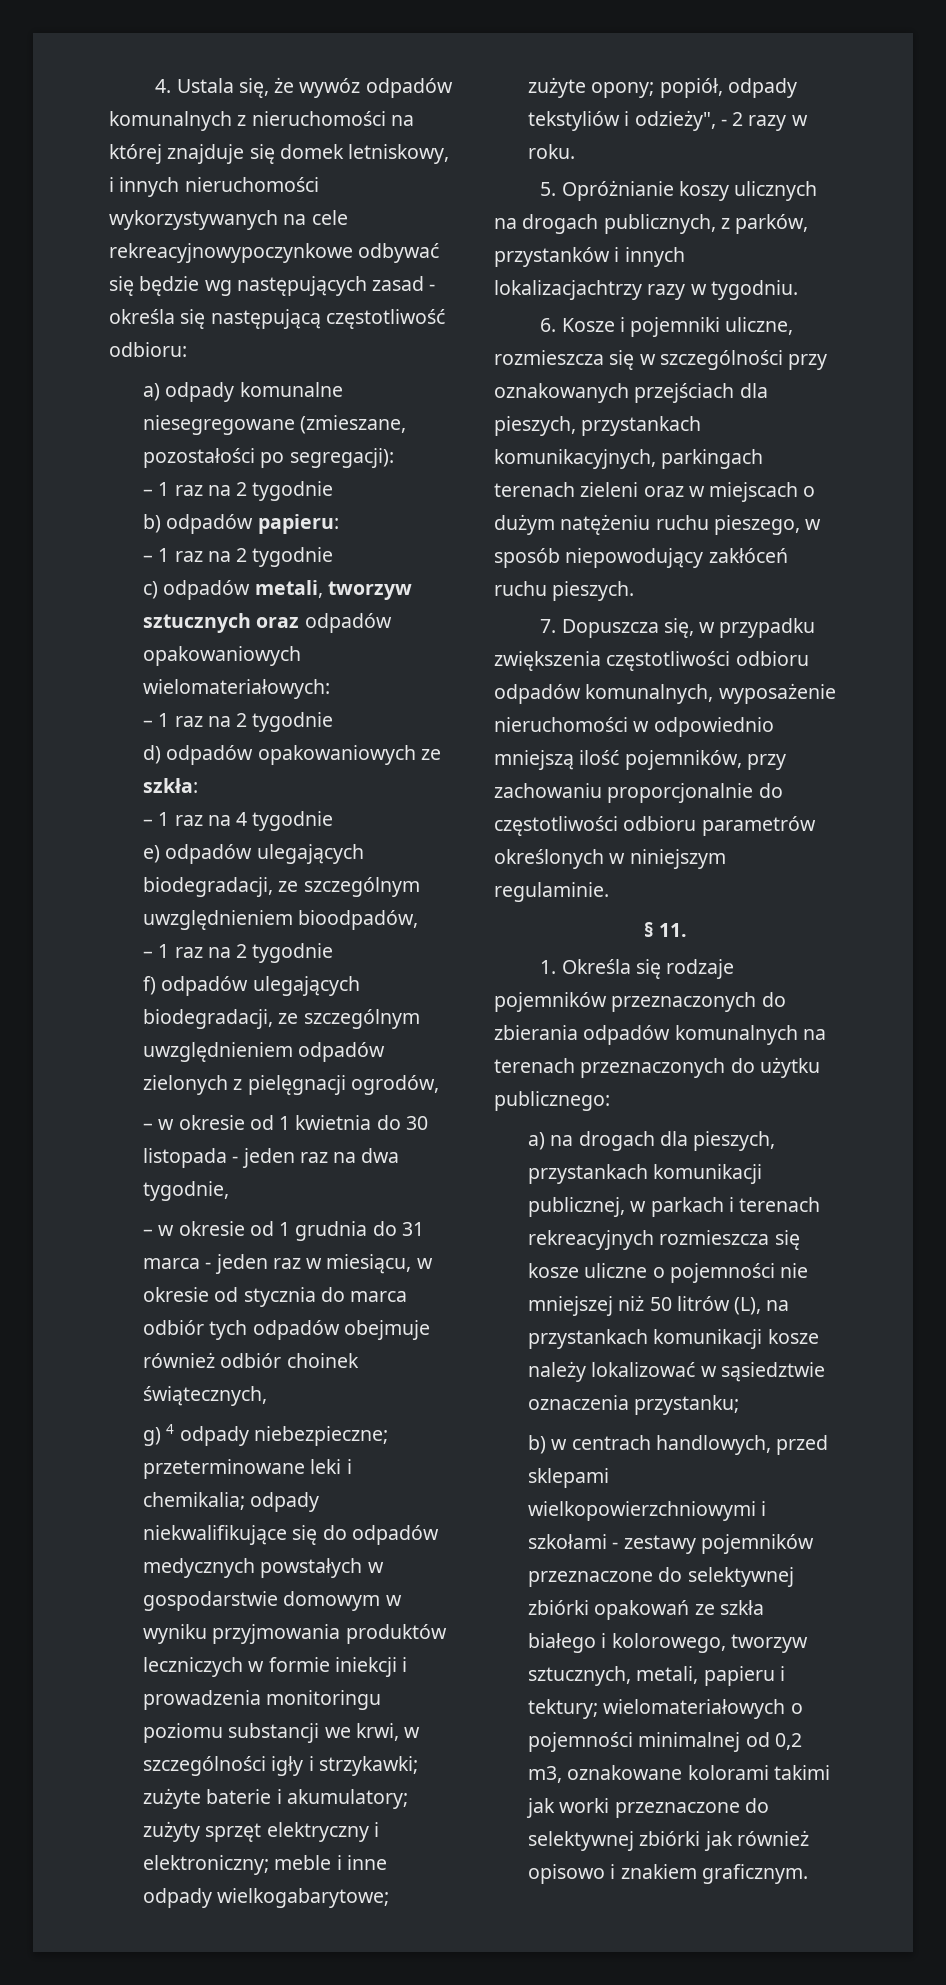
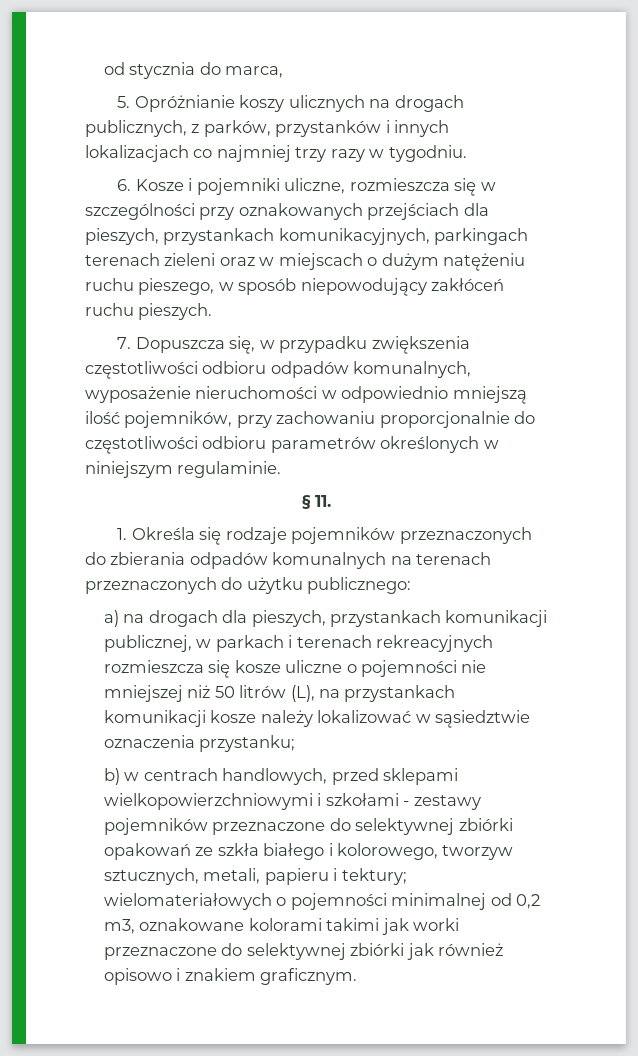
[155,77,453,98] [109,111,414,131] [109,144,450,164] [109,177,319,197] [109,210,348,230] [109,243,440,263] [109,276,436,296] [109,309,445,329] [109,342,187,357] [143,382,343,402] [143,415,407,435] [143,448,394,468] [143,481,334,501] [143,514,339,534] [143,547,334,567] [143,580,412,600] [143,613,392,633] [143,646,302,666] [143,679,331,699] [143,712,334,732] [143,745,441,765] [143,778,199,793] [143,811,334,831] [143,844,364,864] [143,877,420,897] [143,910,419,930] [143,943,334,963] [143,976,360,996] [143,1009,420,1029] [143,1042,386,1062] [143,1075,439,1095] [143,1115,428,1130] [143,1148,400,1168] [143,1181,230,1201] [143,1221,424,1241] [143,1254,433,1274] [143,1287,408,1307] [143,1320,430,1340] [143,1352,359,1368] [143,1386,268,1406] [143,1424,388,1446] [143,1459,352,1479] [143,1492,320,1512] [143,1525,439,1545] [143,1558,384,1578] [143,1591,402,1611] [143,1624,447,1644] [143,1657,408,1677] [143,1690,382,1710] [143,1723,421,1743] [143,1756,418,1776] [143,1788,408,1809] [143,1821,379,1842] [143,1855,387,1875] [143,1888,390,1908] [528,77,797,98] [528,110,808,131] [528,144,576,159] 4. Ustala się, że wywóz odpadów komunalnych z nieruchomości na której znajduje się domek letniskowy, i innych nieruchomości wykorzystywanych na cele rekreacyjnowypoczynkowe odbywać się będzie wg następujących zasad - określa się następującą częstotliwość odbioru: // a) odpady komunalne niesegregowane (zmieszane, pozostałości po segregacji): // – 1 raz na 2 tygodnie // b) odpadów papieru: // – 1 raz na 2 tygodnie // c) odpadów metali, tworzyw sztucznych oraz odpadów opakowaniowych wielomateriałowych: // – 1 raz na 2 tygodnie // d) odpadów opakowaniowych ze szkła: // – 1 raz na 4 tygodnie // e) odpadów ulegających biodegradacji, ze szczególnym uwzględnieniem bioodpadów, // – 1 raz na 2 tygodnie // f) odpadów ulegających biodegradacji, ze szczególnym uwzględnieniem odpadów zielonych z pielęgnacji ogrodów, // – w okresie od 1 kwietnia do 30 listopada - jeden raz na dwa tygodnie, // – w okresie od 1 grudnia do 31 marca - jeden raz w miesiącu, w okresie od stycznia do marca odbiór tych odpadów obejmuje również odbiór choinek świątecznych, // g) 4 odpady niebezpieczne; przeterminowane leki i chemikalia; odpady niekwalifikujące się do odpadów medycznych powstałych w gospodarstwie domowym w wyniku przyjmowania produktów leczniczych w formie iniekcji i prowadzenia monitoringu poziomu substancji we krwi, w szczególności igły i strzykawki; zużyte baterie i akumulatory; zużyty sprzęt elektryczny i elektroniczny; meble i inne odpady wielkogabarytowe; zużyte opony; popiół, odpady tekstyliów i odzieży", - 2 razy w roku. -> [103,62,284,79] od stycznia do marca,
[494,280,642,300] lokalizacjachtrzy -> [85,145,327,162] lokalizacjach co najmniej trzy

